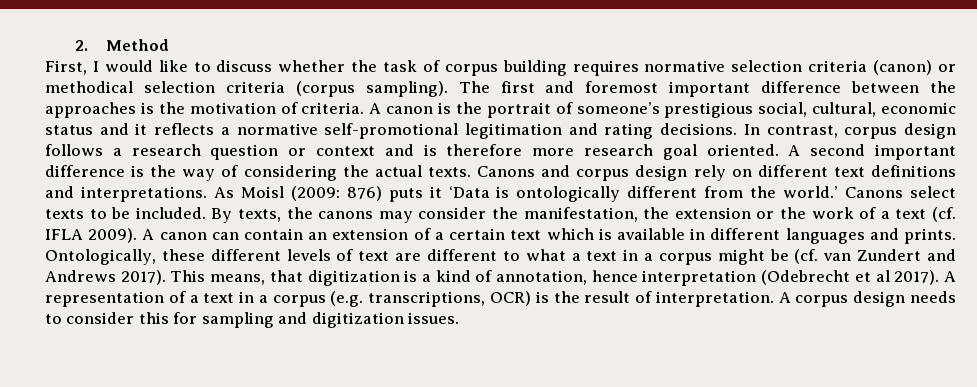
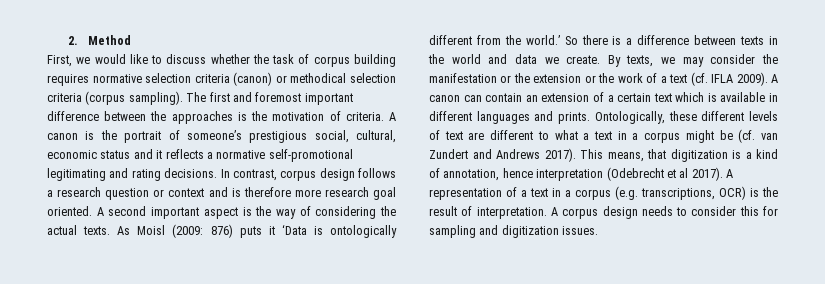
[92,61,99,72] I -> [76,57,91,64] we
[465,123,562,139] legitimation -> [47,168,106,181] legitimating
[45,165,125,177] difference -> [203,207,238,219] aspect
[477,165,957,181] [45,186,207,202] Canons and corpus design rely on different text definitions and interpretations. -> (111, 230) none
[845,186,956,198] [45,207,374,223] Canons select texts to be included. By texts, the canons -> [564,35,778,45] [428,54,676,67] So there is a difference between texts in the world and data we create. By texts, we
[523,207,638,222] manifestation, -> [429,73,512,83] manifestation or

